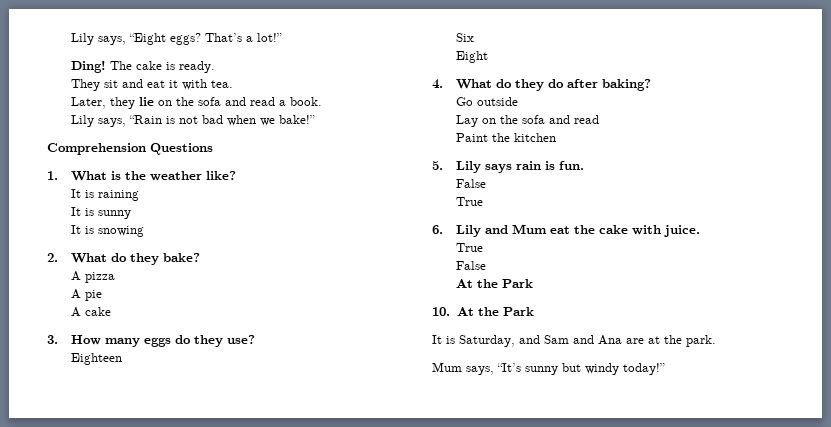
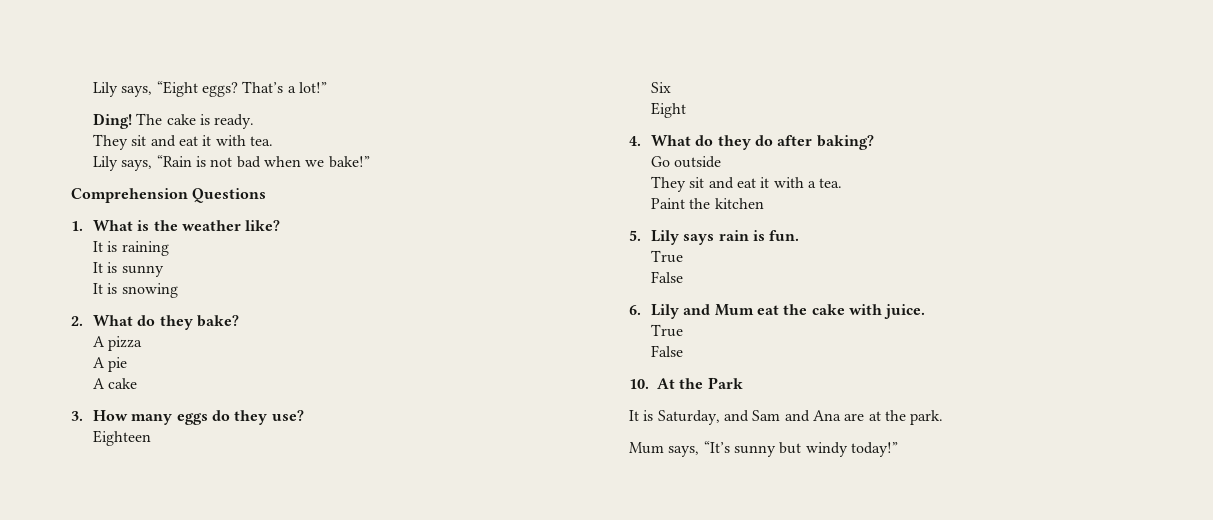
[71,97,323,109] // Later, they lie on the sofa and read a book. -> (273, 141) none
[456,115,600,127] Lay on the sofa and read -> [650,176,843,192] They sit and eat it with a tea.
[456,179,487,188] [456,197,484,206] // False // True -> [650,250,683,263] [650,271,683,283] // True // False
[456,279,534,288] // At the Park -> (683, 351) none

